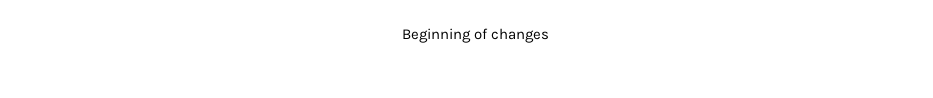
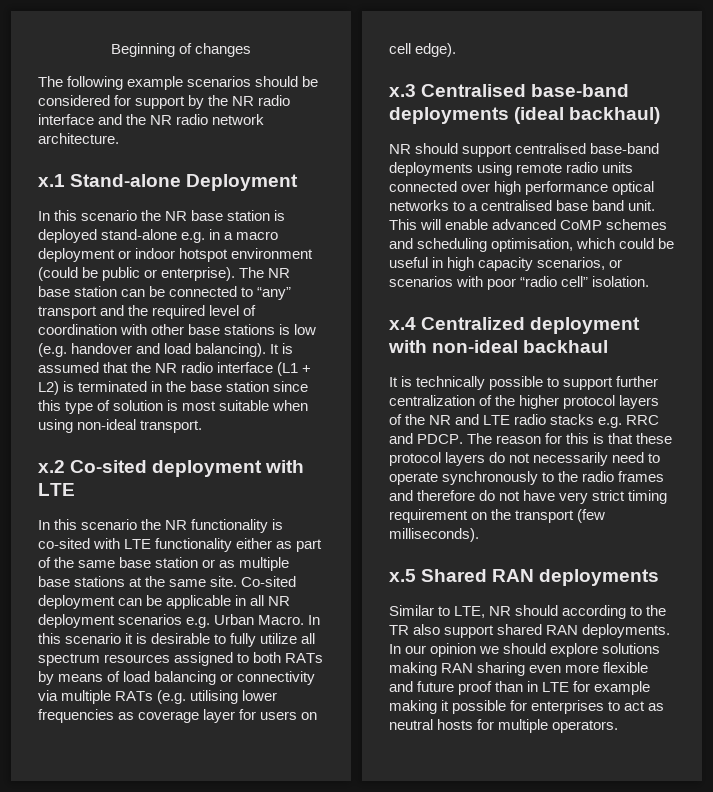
(550, 35) none -> [38,76,319,90] [38,95,291,109] [38,114,265,125] [38,133,119,144] [38,174,299,191] [38,210,286,221] [38,229,279,243] [38,248,314,262] [38,267,291,281] [38,286,292,300] [38,305,257,319] [38,324,317,335] [38,343,294,357] [38,362,312,376] [38,381,309,395] [38,400,309,414] [38,419,203,433] [38,460,305,477] [38,483,75,496] [38,519,284,533] [38,538,323,552] [38,557,290,571] [38,576,297,587] [38,595,291,609] [38,614,321,628] [38,633,316,647] [38,652,324,666] [38,671,316,685] [38,690,278,704] [38,709,318,723] [389,43,457,57] [389,84,630,97] [389,107,661,124] [389,143,660,157] [389,162,634,176] [389,181,655,195] [389,200,656,211] [389,219,668,230] [389,238,675,252] [389,257,623,271] [389,276,650,290] [389,317,641,334] [388,340,609,353] [389,376,659,390] [389,395,660,409] [389,414,660,428] [389,433,673,444] [389,452,661,466] [389,471,665,485] [389,490,668,504] [389,509,606,523] [389,528,479,542] [389,569,660,586] [389,605,667,619] [389,624,671,638] [389,643,661,657] [389,662,649,676] [389,681,651,695] [389,700,665,714] [389,719,619,733] // The following example scenarios should be considered for support by the NR radio interface and the NR radio network architecture. // x.1 Stand-alone Deployment // In this scenario the NR base station is deployed stand-alone e.g. in a macro deployment or indoor hotspot environment (could be public or enterprise). The NR base station can be connected to “any” transport and the required level of coordination with other base stations is low (e.g. handover and load balancing). It is assumed that the NR radio interface (L1 + L2) is terminated in the base station since this type of solution is most suitable when using non-ideal transport. // x.2 Co-sited deployment with LTE // In this scenario the NR functionality is co-sited with LTE functionality either as part of the same base station or as multiple base stations at the same site. Co-sited deployment can be applicable in all NR deployment scenarios e.g. Urban Macro. In this scenario it is desirable to fully utilize all spectrum resources assigned to both RATs by means of load balancing or connectivity via multiple RATs (e.g. utilising lower frequencies as coverage layer for users on cell edge). // x.3 Centralised base-band deployments (ideal backhaul) // NR should support centralised base-band deployments using remote radio units connected over high performance optical networks to a centralised base band unit. This will enable advanced CoMP schemes and scheduling optimisation, which could be useful in high capacity scenarios, or scenarios with poor “radio cell” isolation. // x.4 Centralized deployment with non-ideal backhaul // It is technically possible to support further centralization of the higher protocol layers of the NR and LTE radio stacks e.g. RRC and PDCP. The reason for this is that these protocol layers do not necessarily need to operate synchronously to the radio frames and therefore do not have very strict timing requirement on the transport (few milliseconds). // x.5 Shared RAN deployments // Similar to LTE, NR should according to the TR also support shared RAN deployments. In our opinion we should explore solutions making RAN sharing even more flexible and future proof than in LTE for example making it possible for enterprises to act as neutral hosts for multiple operators.

